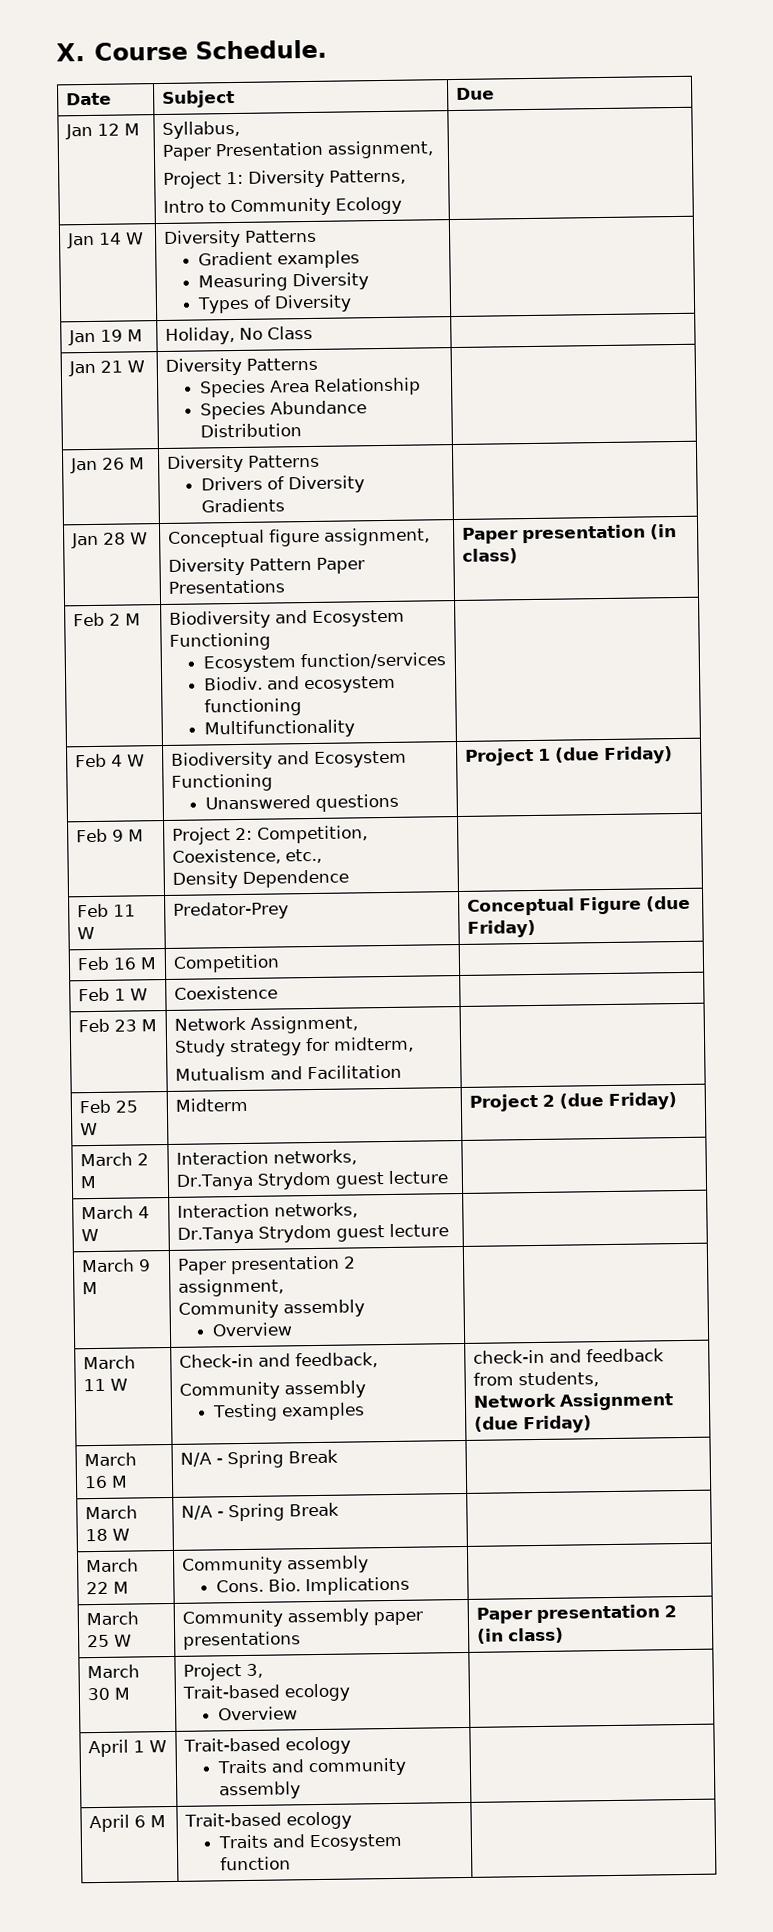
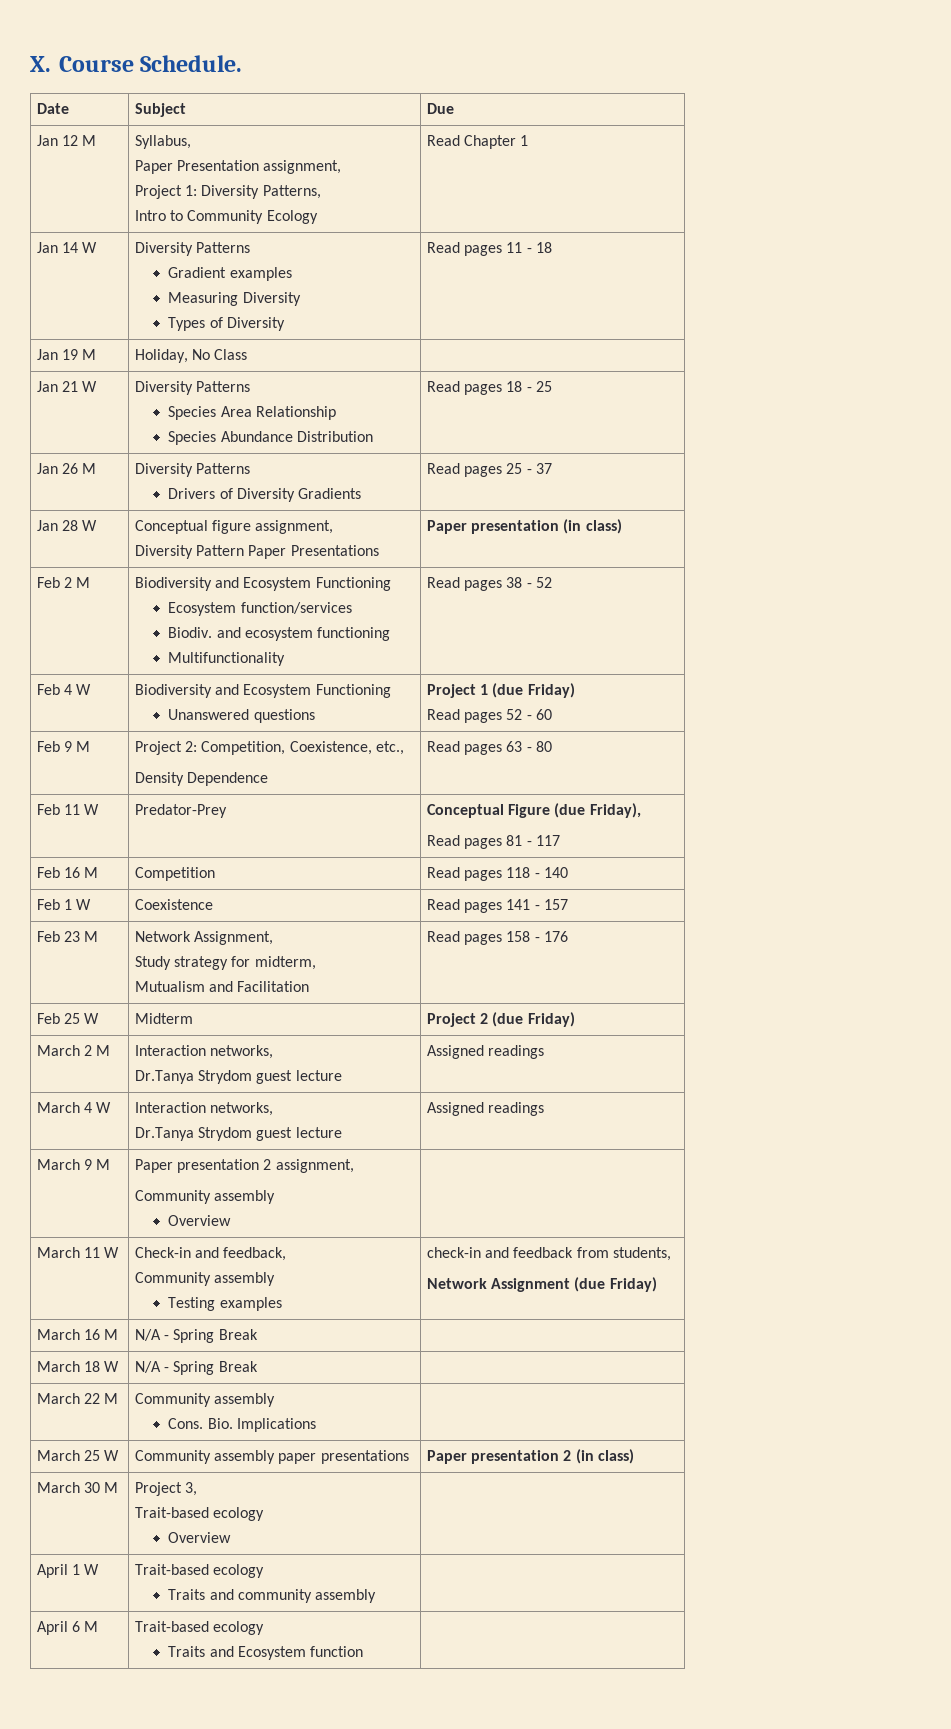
(403, 205) none -> [426,135,529,149] Read Chapter 1
(353, 303) none -> [426,242,552,256] Read pages 11 - 18
(303, 430) none -> [426,381,552,395] Read pages 18 - 25
(286, 505) none -> [426,463,552,477] Read pages 25 - 37
(356, 729) none -> [426,577,552,591] Read pages 38 - 52
(674, 755) none -> [426,709,552,723] // Read pages 52 - 60
(350, 878) none -> [426,741,552,755] Read pages 63 - 80
[467,919,537,938] Friday) -> [589,803,641,818] [426,835,560,849] Friday), // Read pages 81 - 117
(281, 963) none -> [426,867,568,881] Read pages 118 - 140
(279, 992) none -> [426,899,568,913] Read pages 141 - 157
(403, 1072) none -> [426,931,568,945] Read pages 158 - 176
(449, 1177) none -> [426,1045,545,1059] Assigned readings
(450, 1230) none -> [426,1102,545,1116] Assigned readings

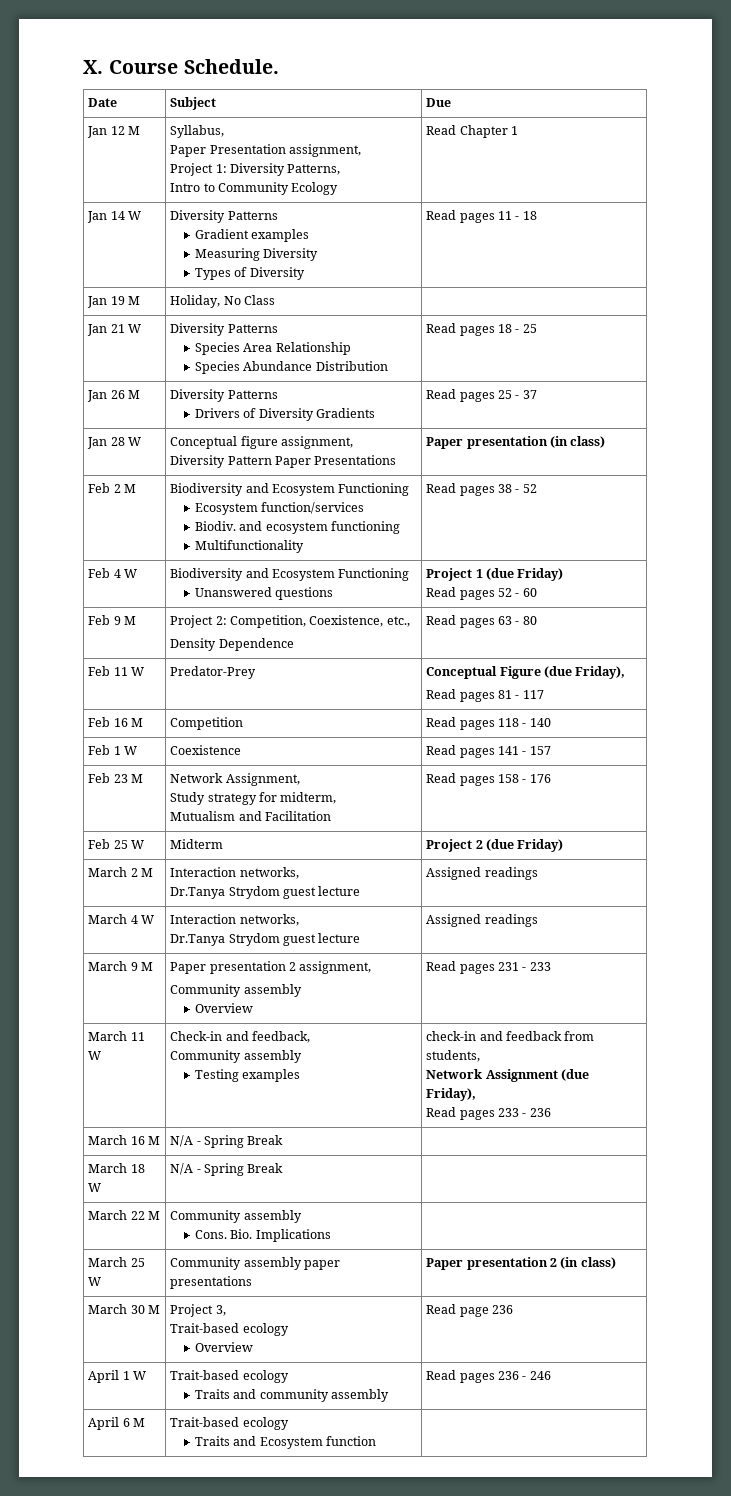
(232, 1220) none -> [426,961,551,974] Read pages 231 - 233
[609,1277,657,1292] Friday) -> [426,1088,477,1101] [426,1107,551,1120] Friday), // Read pages 233 - 236
(232, 1537) none -> [426,1304,514,1317] Read page 236
(377, 1596) none -> [426,1370,551,1383] Read pages 236 - 246

